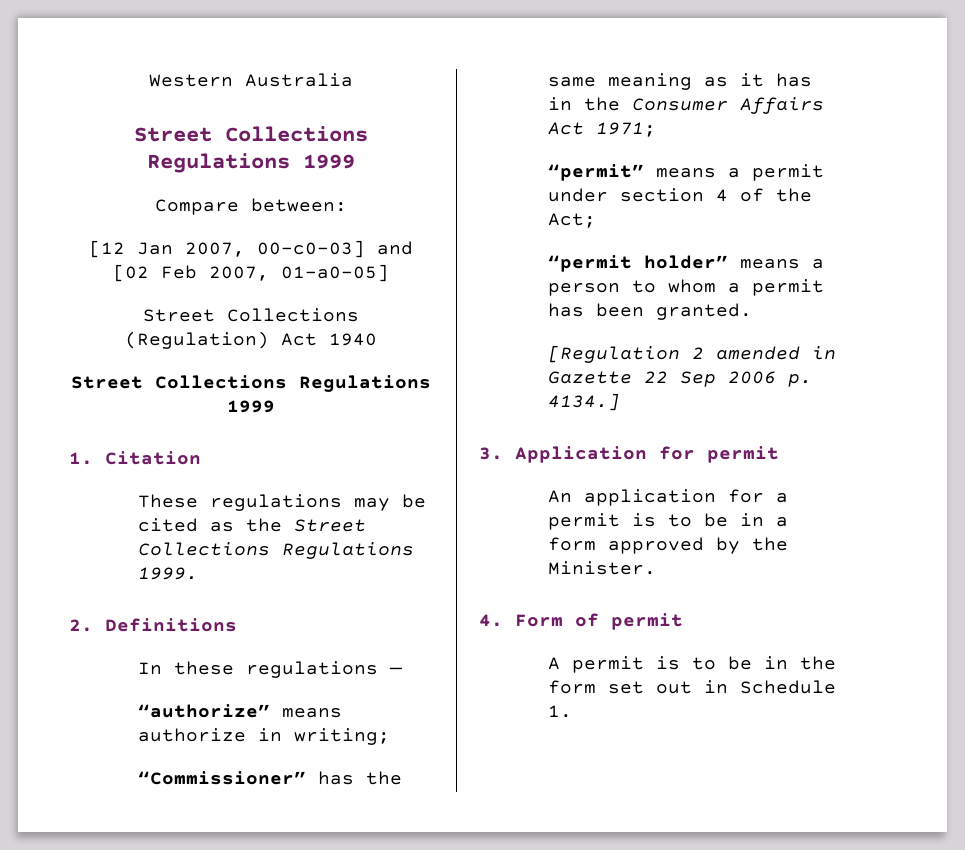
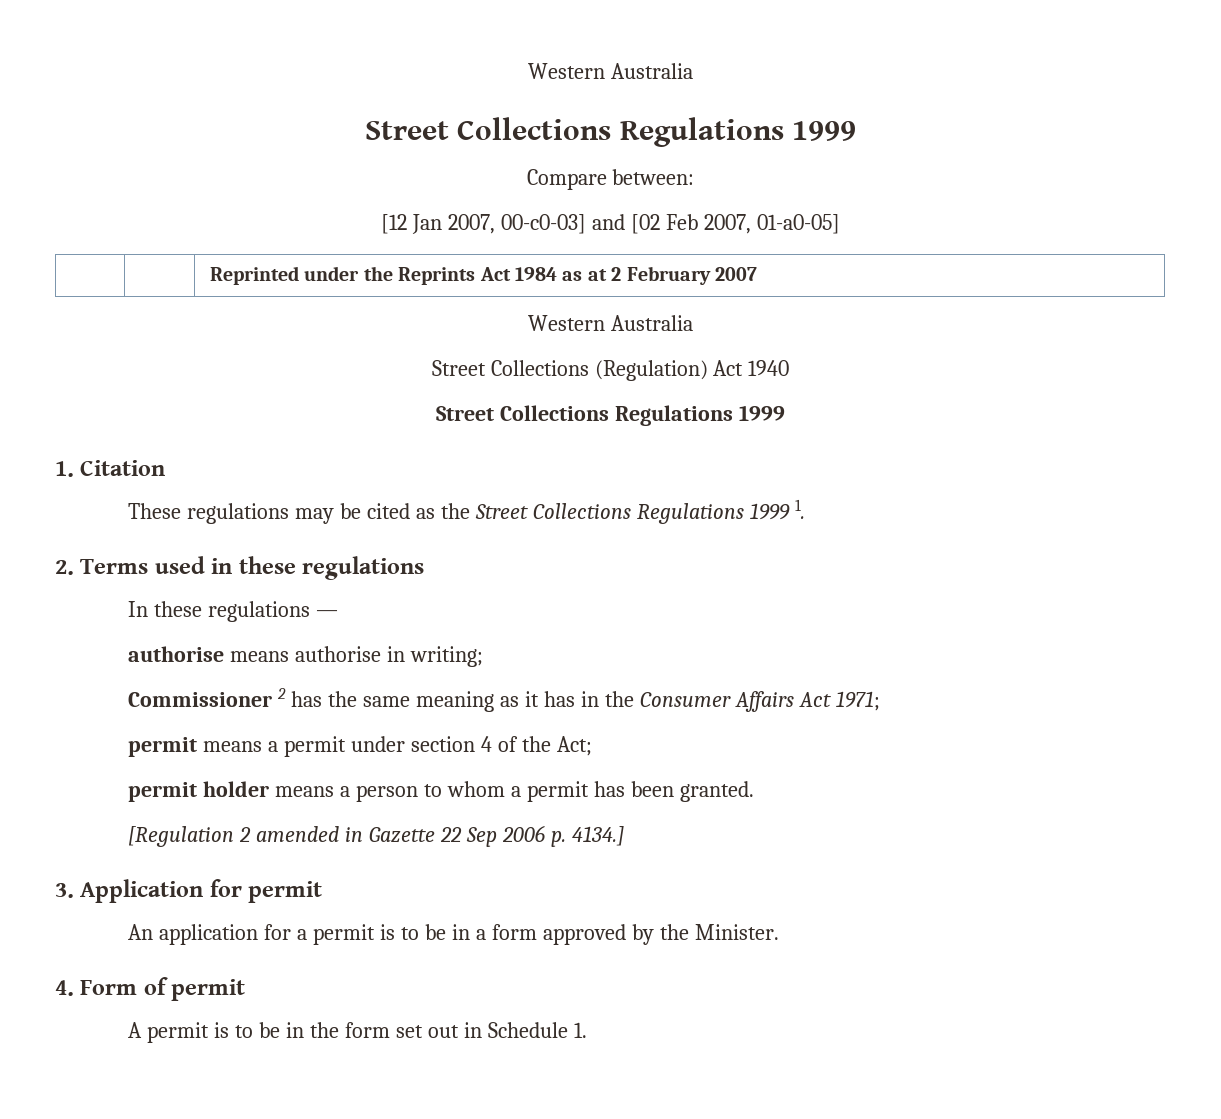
(389, 273) none -> [209,266,757,285] [528,315,693,331] // | | Reprinted under the Reprints Act 1984 as at 2 February 2007 // Western Australia
[137,567,198,580] 1999. -> [749,499,805,520] 1999 1.
[105,618,237,632] Definitions -> [80,556,425,580] Terms used in these regulations
[137,704,342,718] [137,728,246,742] “authorize” means authorize -> [128,646,382,662] authorise means authorise
[137,771,306,785] “Commissioner” -> [128,688,287,707] Commissioner 2
[547,164,644,181] “permit” -> [128,737,198,757] permit
[547,255,728,272] “permit holder” -> [128,781,270,802] permit holder

